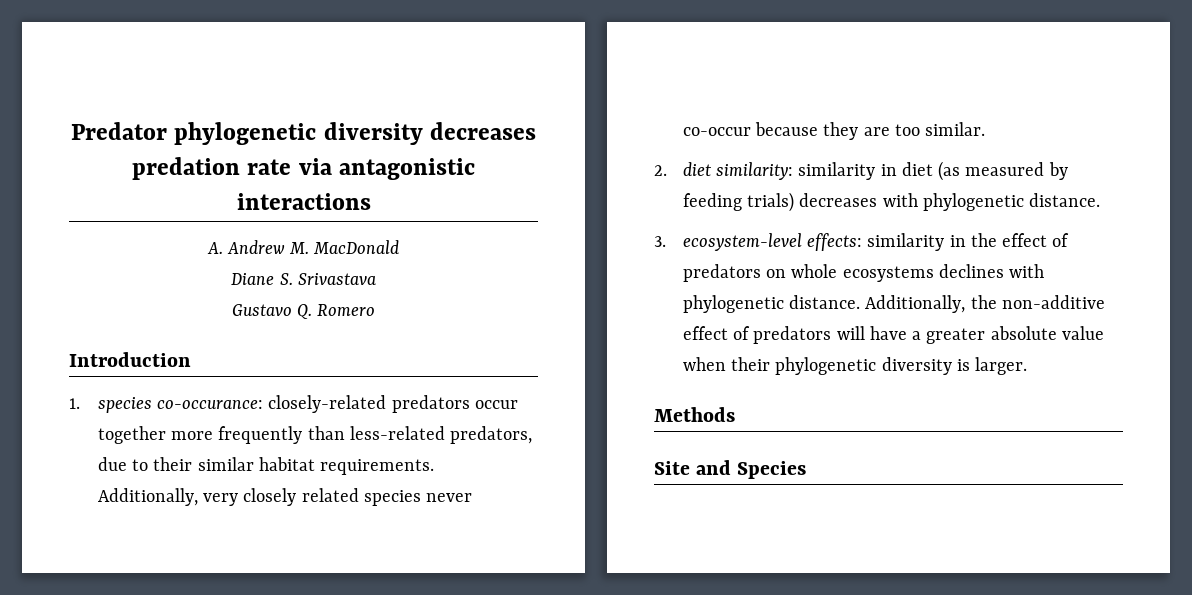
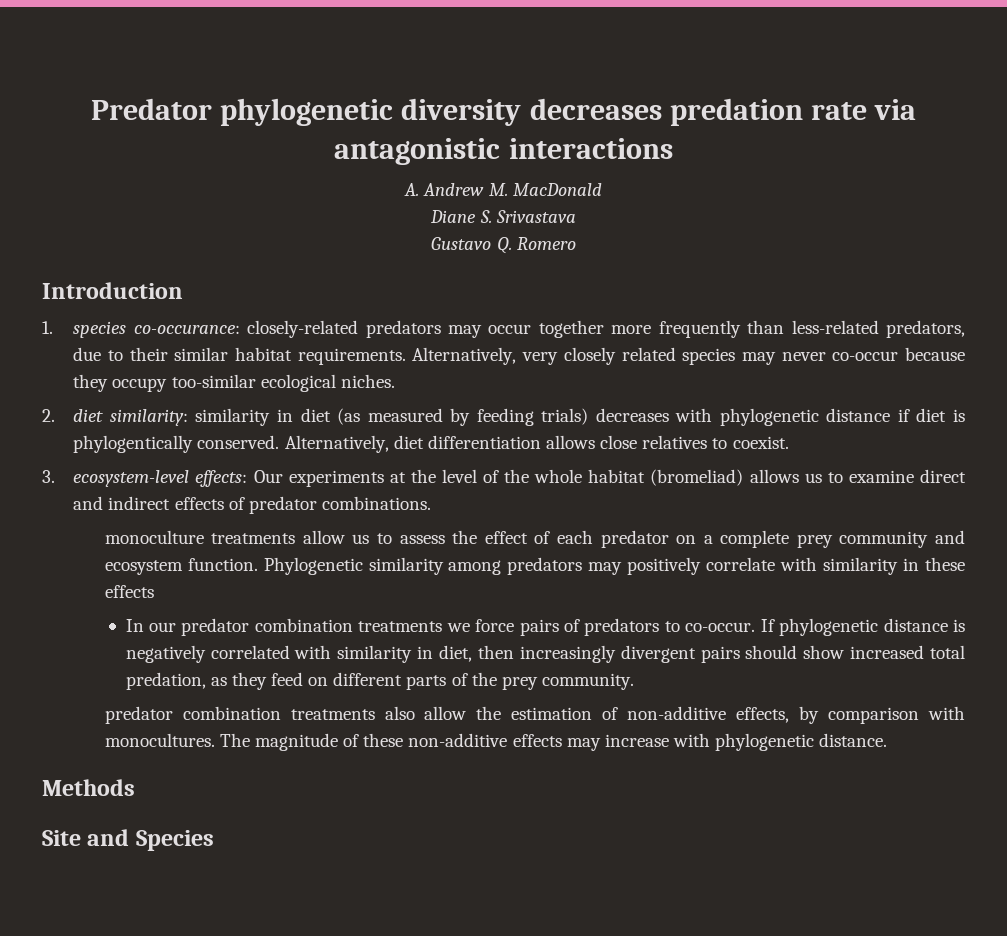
(470, 404) none -> [448,325,483,338] may
[97,488,198,506] Additionally, -> [412,347,517,365] Alternatively,
(421, 498) none -> [741,352,776,365] may
[863,122,986,136] are too similar. -> [112,374,395,392] occupy too-similar ecological niches.
[1029,193,1101,207] [654,233,1070,251] [682,264,1045,282] [682,295,1105,313] [682,326,1104,344] [682,357,1028,375] distance. // 3. ecosystem-level effects: similarity in the effect of predators on whole ecosystems declines with phylogenetic distance. Additionally, the non-additive effect of predators will have a greater absolute value when their phylogenetic diversity is larger. -> [826,408,965,422] [73,435,789,453] [42,469,966,487] [73,496,432,514] [104,530,965,548] [104,557,966,575] [104,585,154,598] [125,618,966,636] [125,645,965,663] [125,672,634,690] [104,706,966,724] [104,733,888,751] distance if diet is phylogentically conserved. Alternatively, diet differentiation allows close relatives to coexist. // 3. ecosystem-level effects: Our experiments at the level of the whole habitat (bromeliad) allows us to examine direct and indirect effects of predator combinations. // monoculture treatments allow us to assess the effect of each predator on a complete prey community and ecosystem function. Phylogenetic similarity among predators may positively correlate with similarity in these effects // In our predator combination treatments we force pairs of predators to co-occur. If phylogenetic distance is negatively correlated with similarity in diet, then increasingly divergent pairs should show increased total predation, as they feed on different parts of the prey community. // predator combination treatments also allow the estimation of non-additive effects, by comparison with monocultures. The magnitude of these non-additive effects may increase with phylogenetic distance.

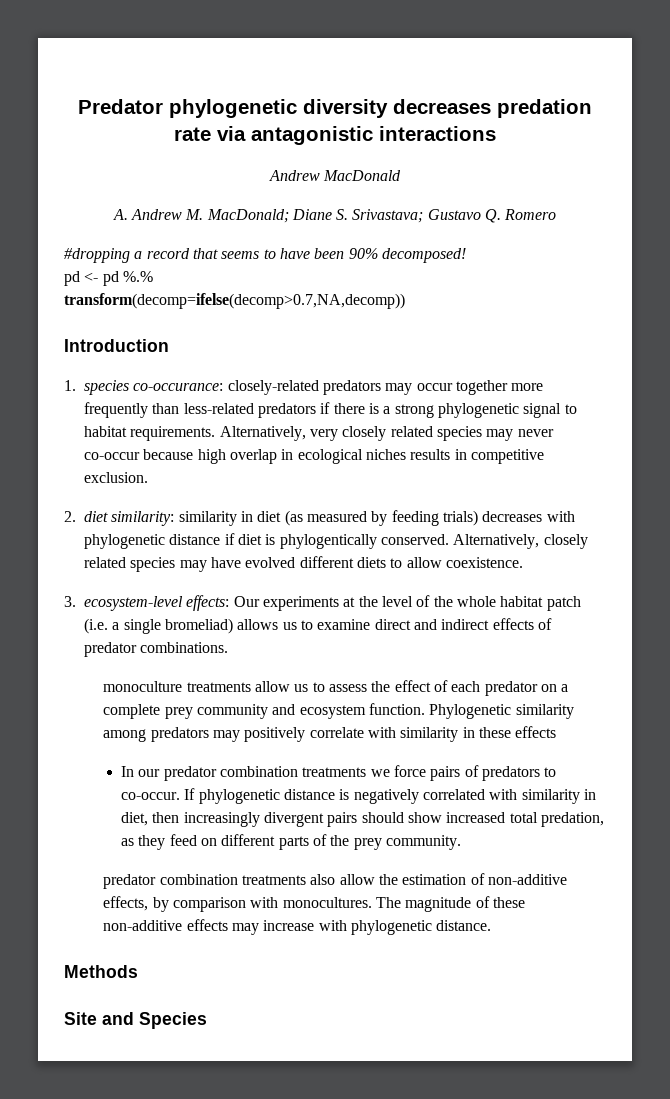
(673, 148) none -> [268,170,402,181] // Andrew MacDonald
[512,183,602,196] MacDonald // -> [206,209,289,223] MacDonald;
[495,210,576,223] Srivastava // -> [352,209,424,223] Srivastava;
(576, 243) none -> [64,248,466,263] [64,271,153,286] [64,293,405,309] // #dropping a record that seems to have been 90% decomposed! // pd <- pd %.% // transform(decomp=ifelse(decomp>0.7,NA,decomp))
[885,320,965,338] [73,347,229,361] predators, due to their similar -> [257,402,577,418] predators if there is a strong phylogenetic signal to
[73,374,395,392] they occupy too-similar ecological niches. -> [197,449,544,464] [84,472,148,483] high overlap in ecological niches results in competitive exclusion.
[393,435,789,449] diet differentiation allows close relatives to coexist. -> [543,534,588,549] [84,556,523,572] closely related species may have evolved different diets to allow coexistence.
[650,469,744,486] (bromeliad) -> [546,596,581,611] [84,618,233,634] patch (i.e. a single bromeliad)

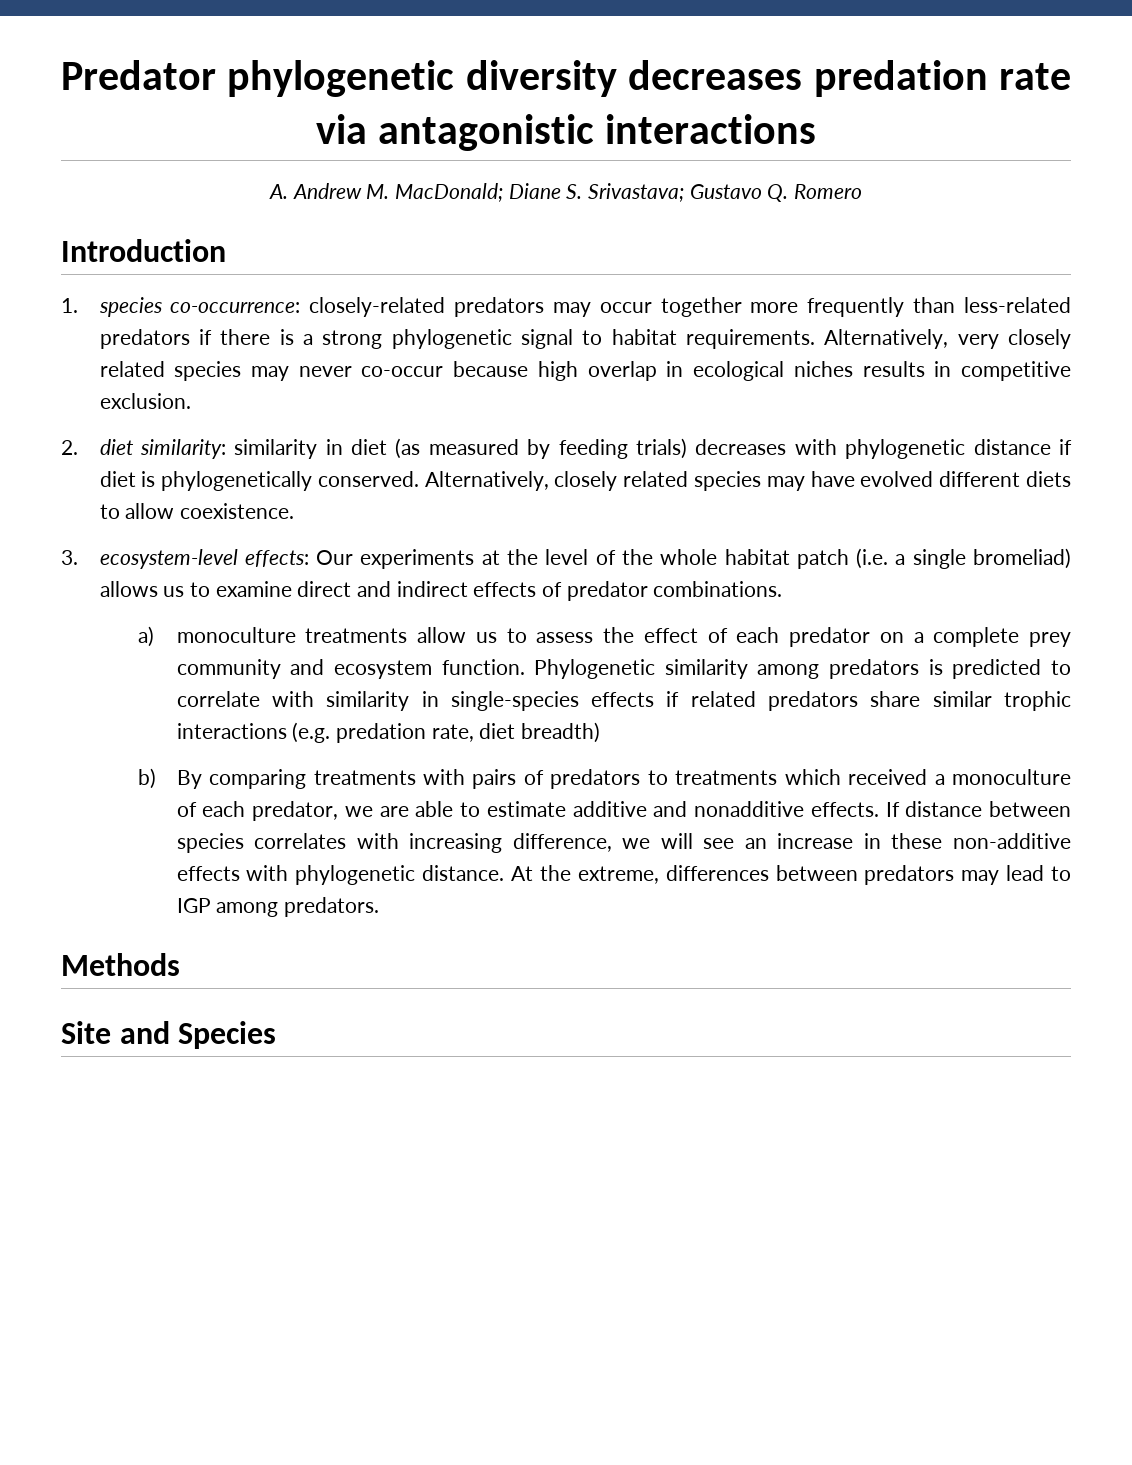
[268,170,402,181] // Andrew MacDonald -> (817, 129) none
[64,248,466,263] [64,271,153,286] [64,293,405,309] // #dropping a record that seems to have been 90% decomposed! // pd <- pd %.% // transform(decomp=ifelse(decomp>0.7,NA,decomp)) -> (863, 191) none
[133,383,224,391] co-occurance: -> [170,302,301,313] co-occurrence:
[279,534,377,549] phylogentically -> [161,471,313,491] phylogenetically
(229, 647) none -> [138,626,155,647] a)
[213,727,306,742] may positively -> [928,659,1072,679] is predicted to
[479,726,557,738] [121,765,557,781] [121,788,596,804] [121,812,604,827] [121,834,461,850] [103,873,568,889] [103,896,490,912] these effects // In our predator combination treatments we force pairs of predators to co-occur. If phylogenetic distance is negatively correlated with similarity in diet, then increasingly divergent pairs should show increased total predation, as they feed on different parts of the prey community. // predator combination treatments also allow the estimation of non-additive effects, by comparison with monocultures. The magnitude of -> [450,691,1071,711] [176,722,600,743] [138,768,1071,789] [176,801,1072,821] [176,833,881,853] single-species effects if related predators share similar trophic interactions (e.g. predation rate, diet breadth) // b) By comparing treatments with pairs of predators to treatments which received a monoculture of each predator, we are able to estimate additive and nonadditive effects. If distance between species correlates with increasing difference, we will see an increase in
[232,920,315,935] may increase -> (240, 873) none
(492, 925) none -> [511,865,1072,885] [176,897,379,917] At the extreme, differences between predators may lead to IGP among predators.

